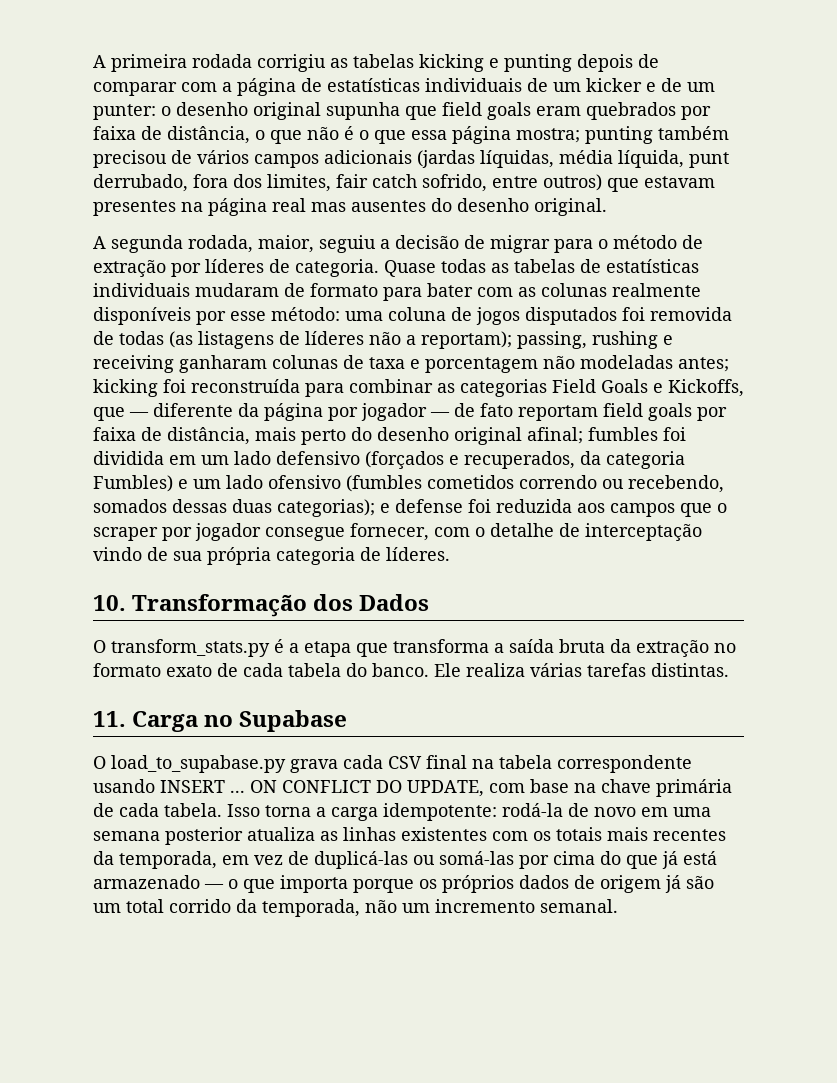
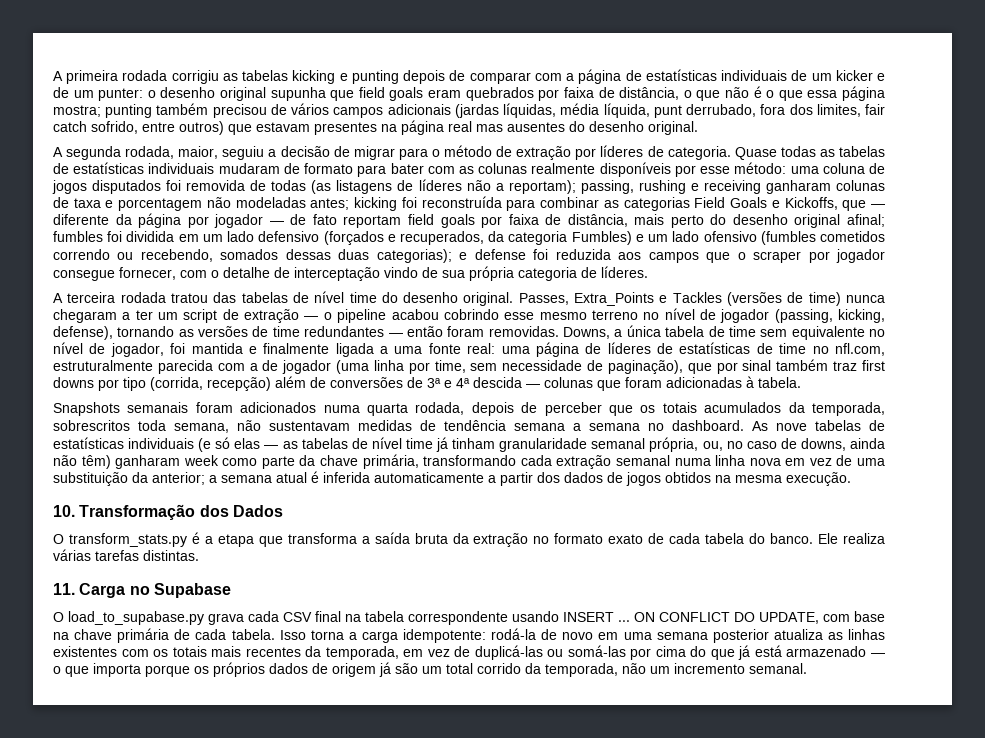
(450, 554) none -> [53,291,885,306] [53,308,886,323] [53,325,885,340] [53,342,886,357] [53,359,886,374] [53,376,801,391] [53,402,885,416] [53,420,885,433] [53,437,885,452] [53,454,885,469] [53,471,851,486] // A terceira rodada tratou das tabelas de nível time do desenho original. Passes, Extra_Points e Tackles (versões de time) nunca chegaram a ter um script de extração — o pipeline acabou cobrindo esse mesmo terreno no nível de jogador (passing, kicking, defense), tornando as versões de time redundantes — então foram removidas. Downs, a única tabela de time sem equivalente no nível de jogador, foi mantida e finalmente ligada a uma fonte real: uma página de líderes de estatísticas de time no nfl.com, estruturalmente parecida com a de jogador (uma linha por time, sem necessidade de paginação), que por sinal também traz first downs por tipo (corrida, recepção) além de conversões de 3ª e 4ª descida — colunas que foram adicionadas à tabela. // Snapshots semanais foram adicionados numa quarta rodada, depois de perceber que os totais acumulados da temporada, sobrescritos toda semana, não sustentavam medidas de tendência semana a semana no dashboard. As nove tabelas de estatísticas individuais (e só elas — as tabelas de nível time já tinham granularidade semanal própria, ou, no caso de downs, ainda não têm) ganharam week como parte da chave primária, transformando cada extração semanal numa linha nova em vez de uma substituição da anterior; a semana atual é inferida automaticamente a partir dos dados de jogos obtidos na mesma execução.

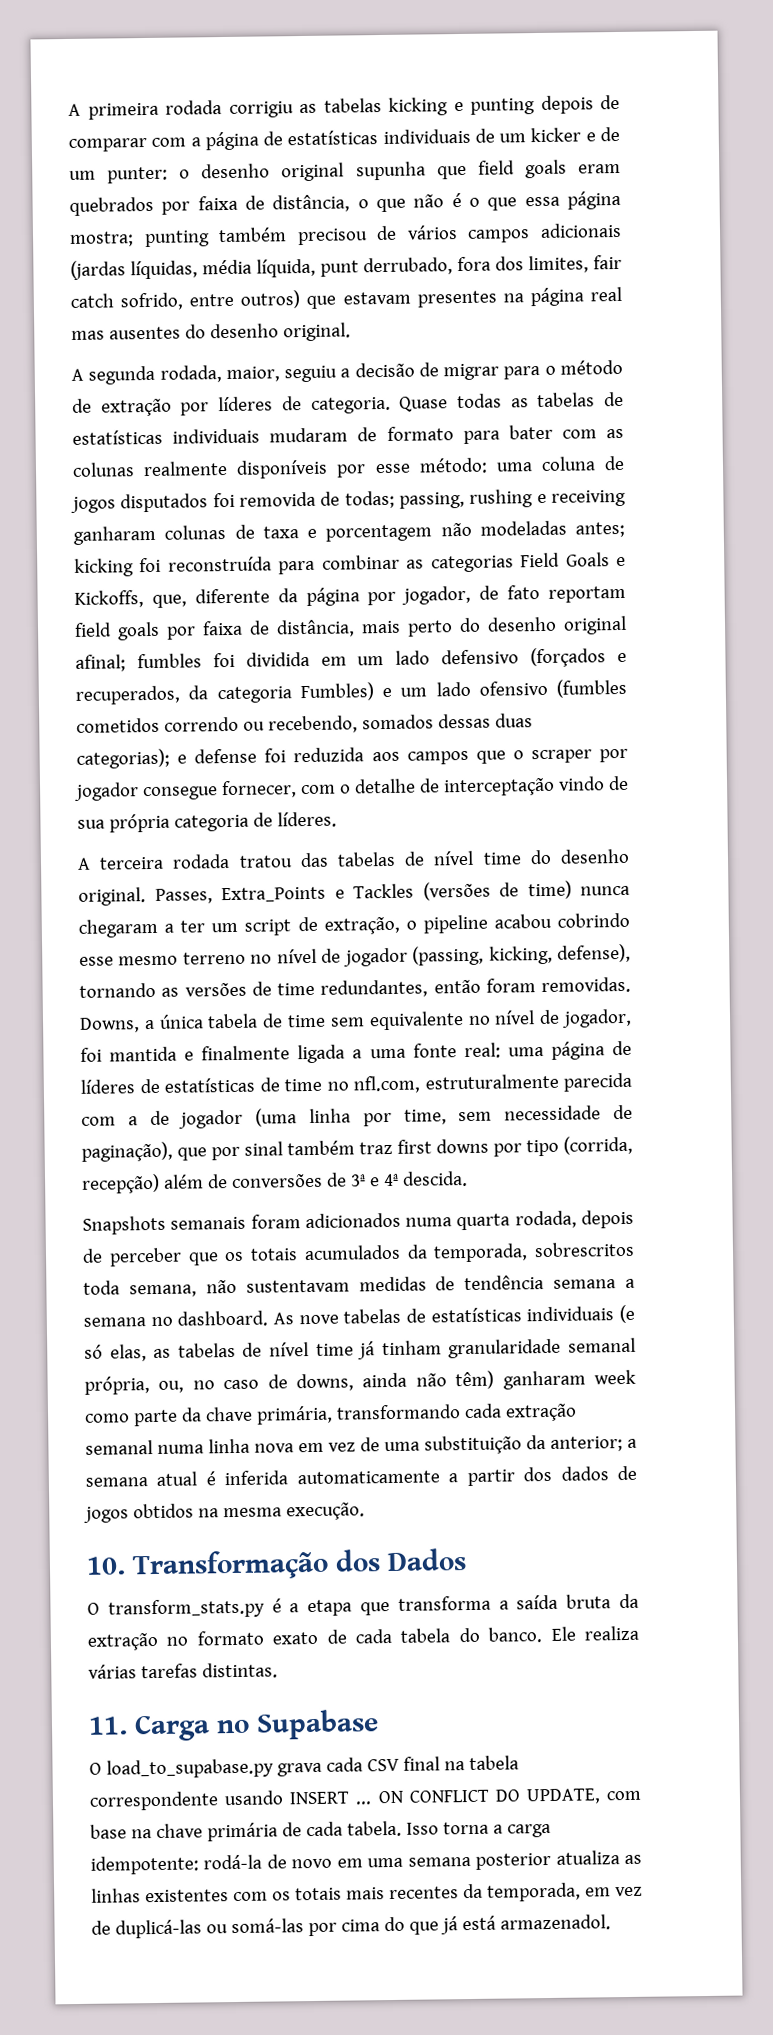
[271,179,576,194] todas (as listagens de líderes não a reportam); -> [344,490,395,509] todas;
[842,200,885,211] que — -> [151,594,187,608] que,
[214,214,284,228] jogador — -> [401,585,472,605] jogador,
[244,309,319,323] extração — -> [323,916,400,935] extração,
[304,326,403,337] redundantes — -> [320,979,429,998] redundantes,
[473,376,801,391] descida — colunas que foram adicionadas à tabela. -> [401,1170,468,1187] descida.
[234,438,279,449] elas — -> [109,1344,147,1362] elas,
[786,646,885,657] [53,662,807,677] armazenado — o que importa porque os próprios dados de origem já são um total corrido da temporada, não um incremento semanal. -> [499,1914,611,1931] armazenadol.

